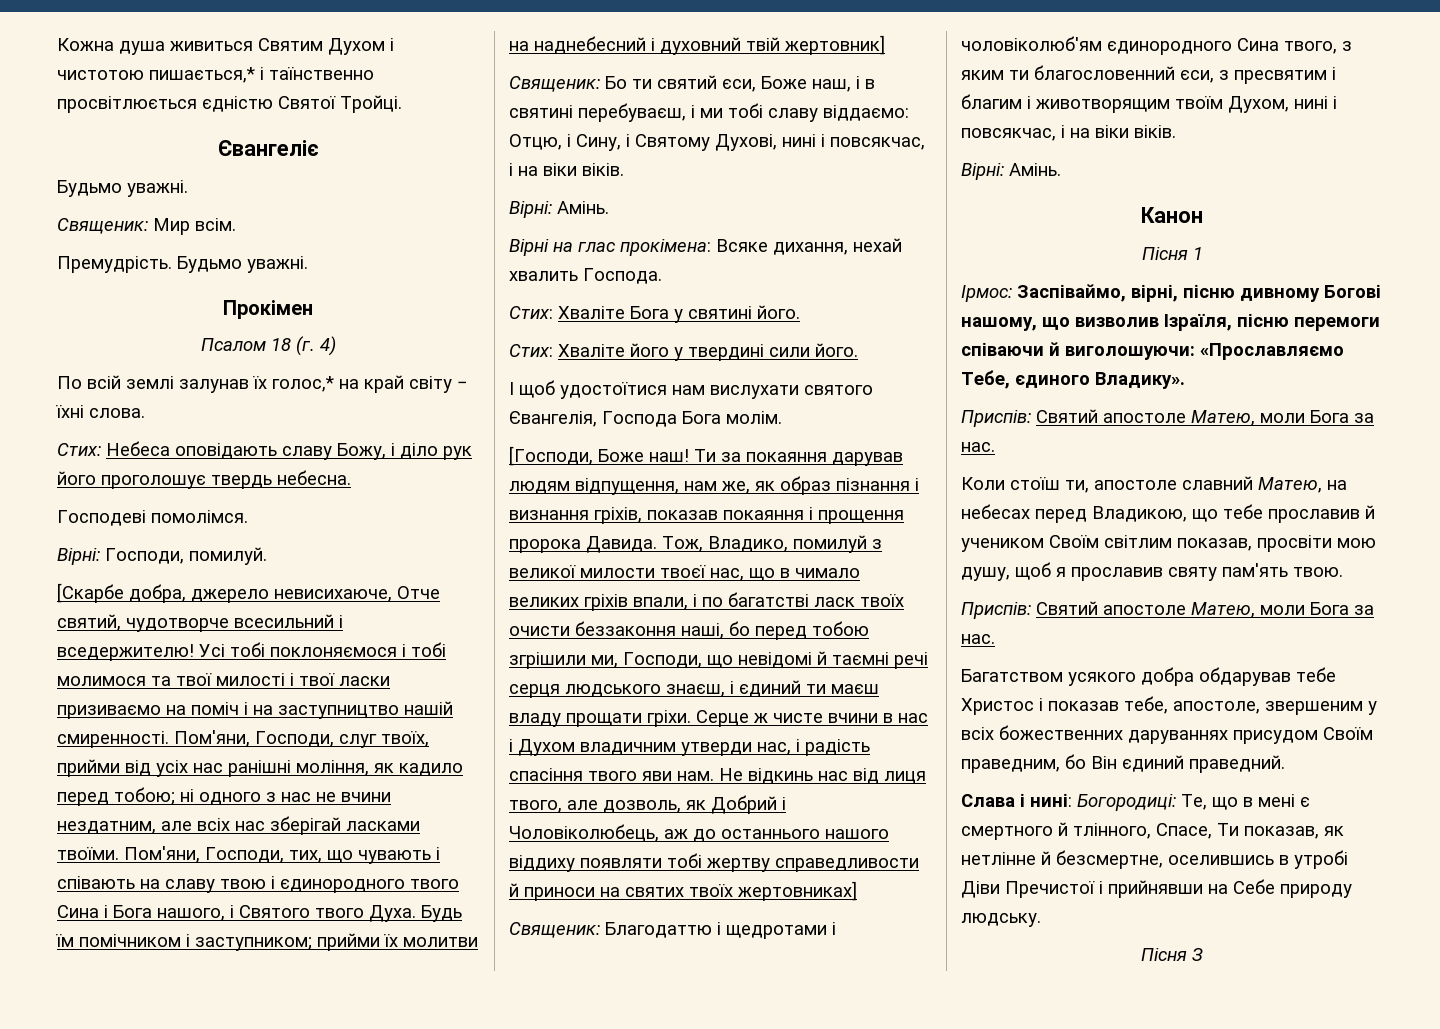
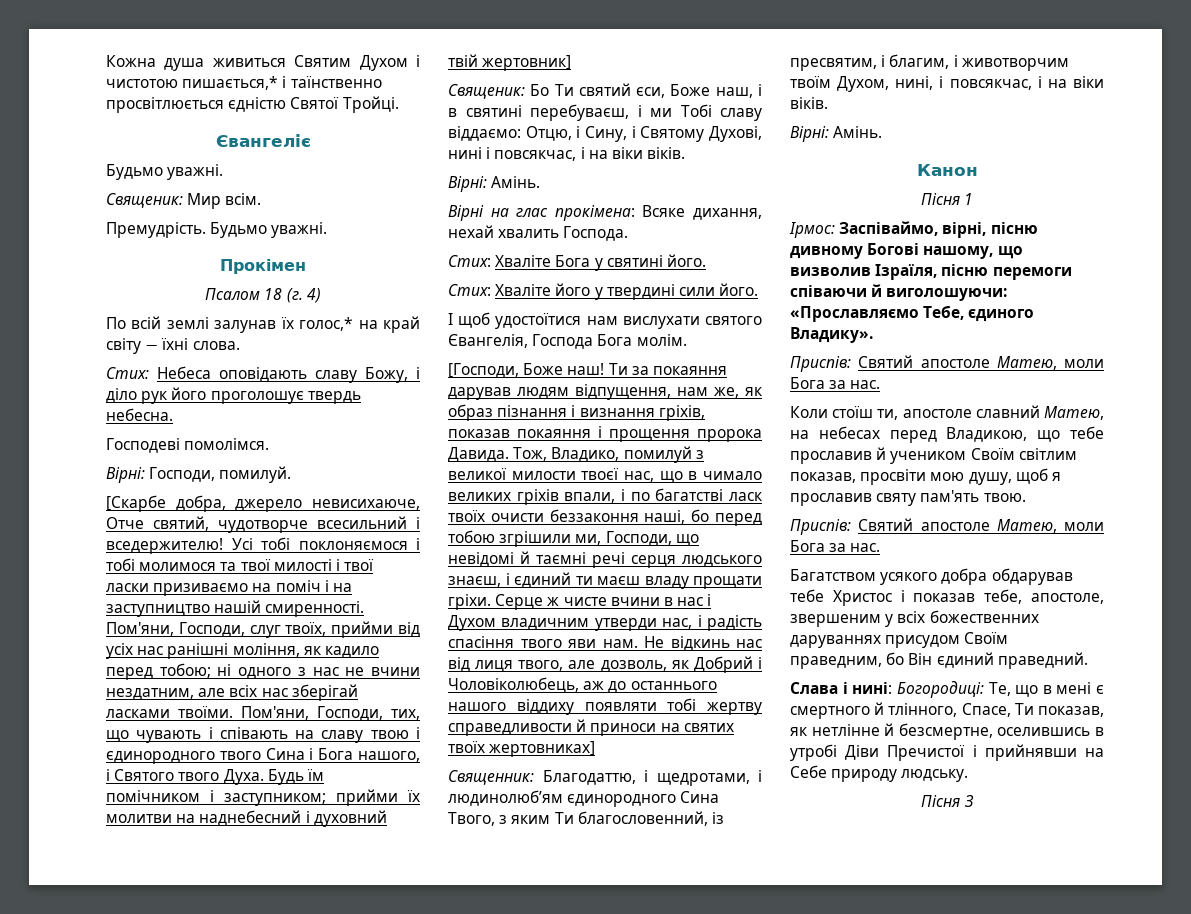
[632,79,652,89] ти -> [554,84,574,96] Ти
[728,103,763,118] тобі -> [680,104,712,117] Тобі
[509,922,836,939] [961,36,1102,51] Священик: Благодаттю і щедротами і чоловіколюб'ям -> [448,770,762,786] [448,790,563,806] Священник: Благодаттю, і щедротами, і людинолюб’ям
[1284,41,1337,54] твого, -> [448,812,495,826] Твого,
[1009,65,1336,84] [961,94,1170,113] ти благословенний єси, з пресвятим і благим і животворящим -> [554,811,724,826] [790,54,1069,71] Ти благословенний, із пресвятим, і благим, і животворчим
[1294,96,1328,109] нині -> [895,76,934,90] нині,

